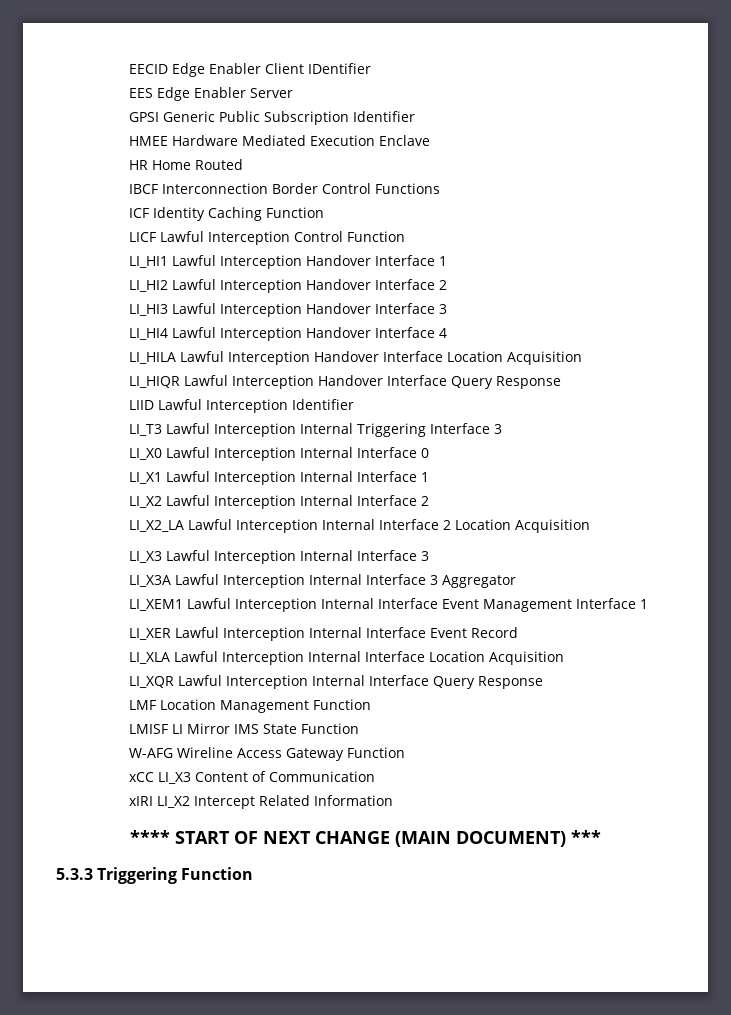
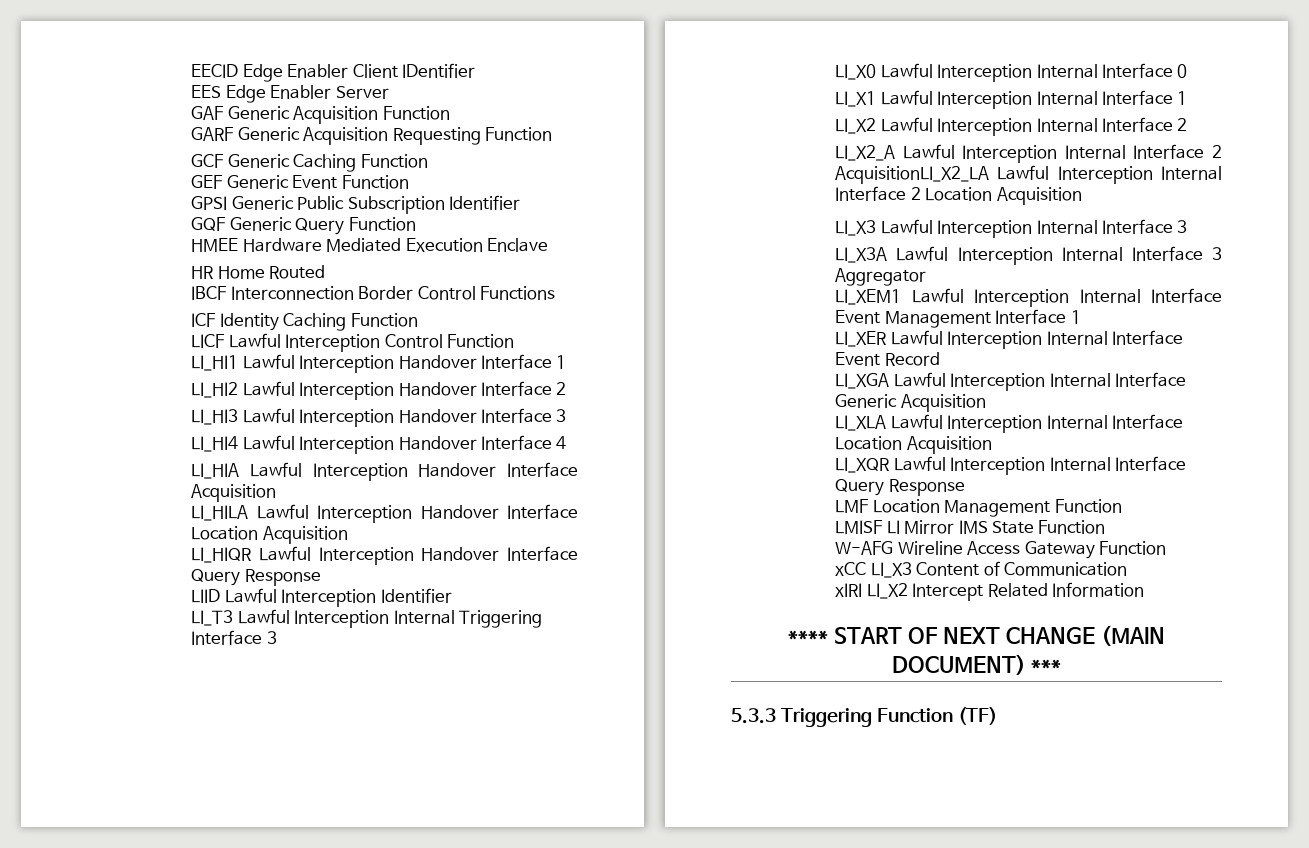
(294, 93) none -> [191,106,450,124] [191,127,553,145] [191,154,428,172] [191,175,409,189] // GAF Generic Acquisition Function // GARF Generic Acquisition Requesting Function // GCF Generic Caching Function // GEF Generic Event Function
(416, 116) none -> [191,217,416,235] // GQF Generic Query Function
(448, 333) none -> [191,462,578,481] [191,484,277,502] // LI_HIA Lawful Interception Handover Interface Acquisition
[129,520,185,532] LI_X2_LA -> [835,144,1222,163] [835,166,990,184] LI_X2_A Lawful Interception Internal Interface 2 AcquisitionLI_X2_LA
(519, 632) none -> [835,372,1187,391] [835,394,986,412] // LI_XGA Lawful Interception Internal Interface Generic Acquisition
(254, 873) none -> [958,707,998,725] (TF)

